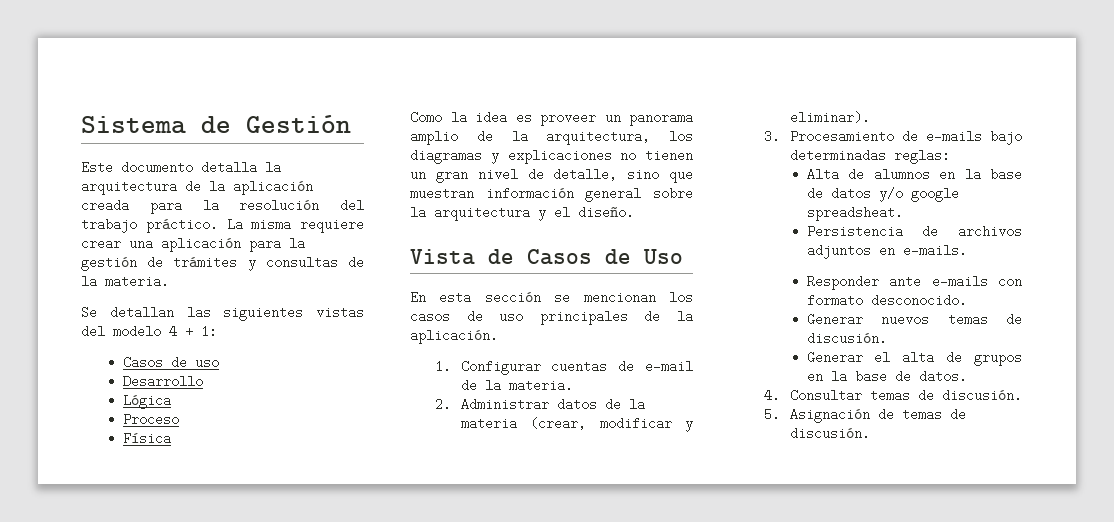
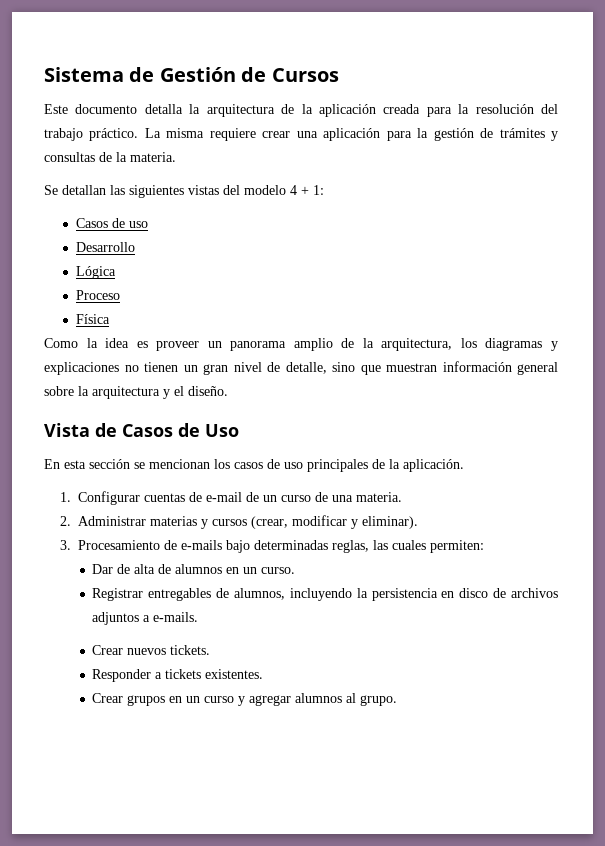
(351, 124) none -> [241,67,339,82] de Cursos
[484,379,501,392] la -> [263,492,354,502] un curso de una
[556,398,645,411] [460,417,517,430] datos de la materia -> [150,516,248,529] materias y cursos
[893,149,950,164] [806,168,1022,181] [806,187,959,202] [806,206,903,221] [806,225,903,238] reglas: // Alta de alumnos en la base de datos y/o google spreadsheat. // Persistencia -> [332,540,485,553] [92,564,296,574] [92,588,489,601] reglas, las cuales permiten: // Dar de alta de alumnos en un curso. // Registrar entregables de alumnos, incluyendo la persistencia en disco
[878,244,895,257] en -> [143,615,151,622] a
[806,275,1022,290] [806,294,967,307] [806,313,1022,326] [806,332,887,345] [806,351,1022,366] [806,370,967,383] [764,389,1022,402] [764,408,966,423] [789,427,870,440] Responder ante e-mails con formato desconocido. // Generar nuevos temas de discusión. // Generar el alta de grupos en la base de datos. // 4. Consultar temas de discusión. // 5. Asignación de temas de discusión. -> [92,645,211,655] [92,669,264,682] [92,693,398,706] Crear nuevos tickets. // Responder a tickets existentes. // Crear grupos en un curso y agregar alumnos al grupo.

